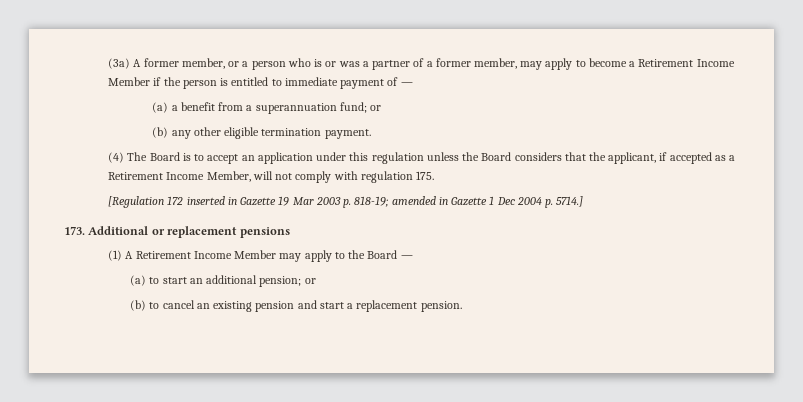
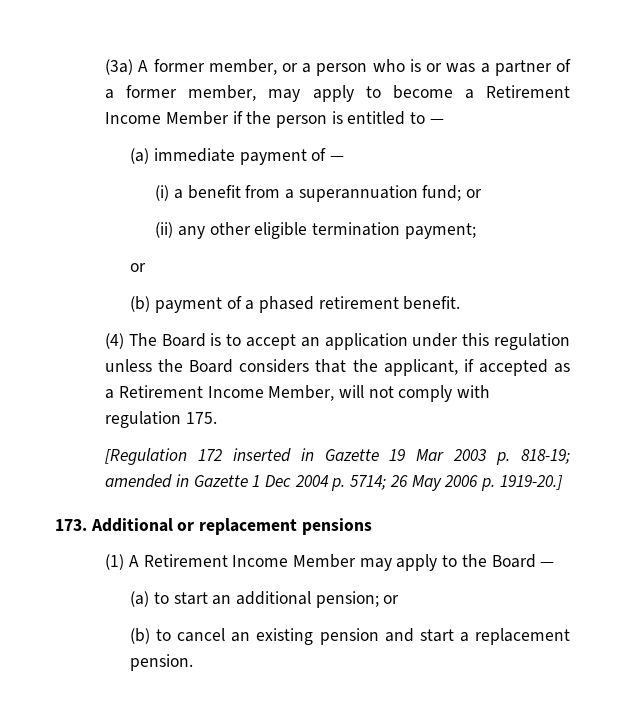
(282, 82) none -> [429,119,444,124] [130,148,150,164] — // (a)
[152,102,169,113] (a) -> [155,185,170,201] (i)
[152,127,169,138] (b) -> [155,222,174,238] (ii)
[324,129,371,139] payment. -> [404,223,476,239] [130,263,147,272] [130,296,461,313] payment; // or // (b) payment of a phased retirement benefit.
[556,196,584,207] 5714.] -> [350,475,563,491] 5714; 26 May 2006 p. 1919-20.]

